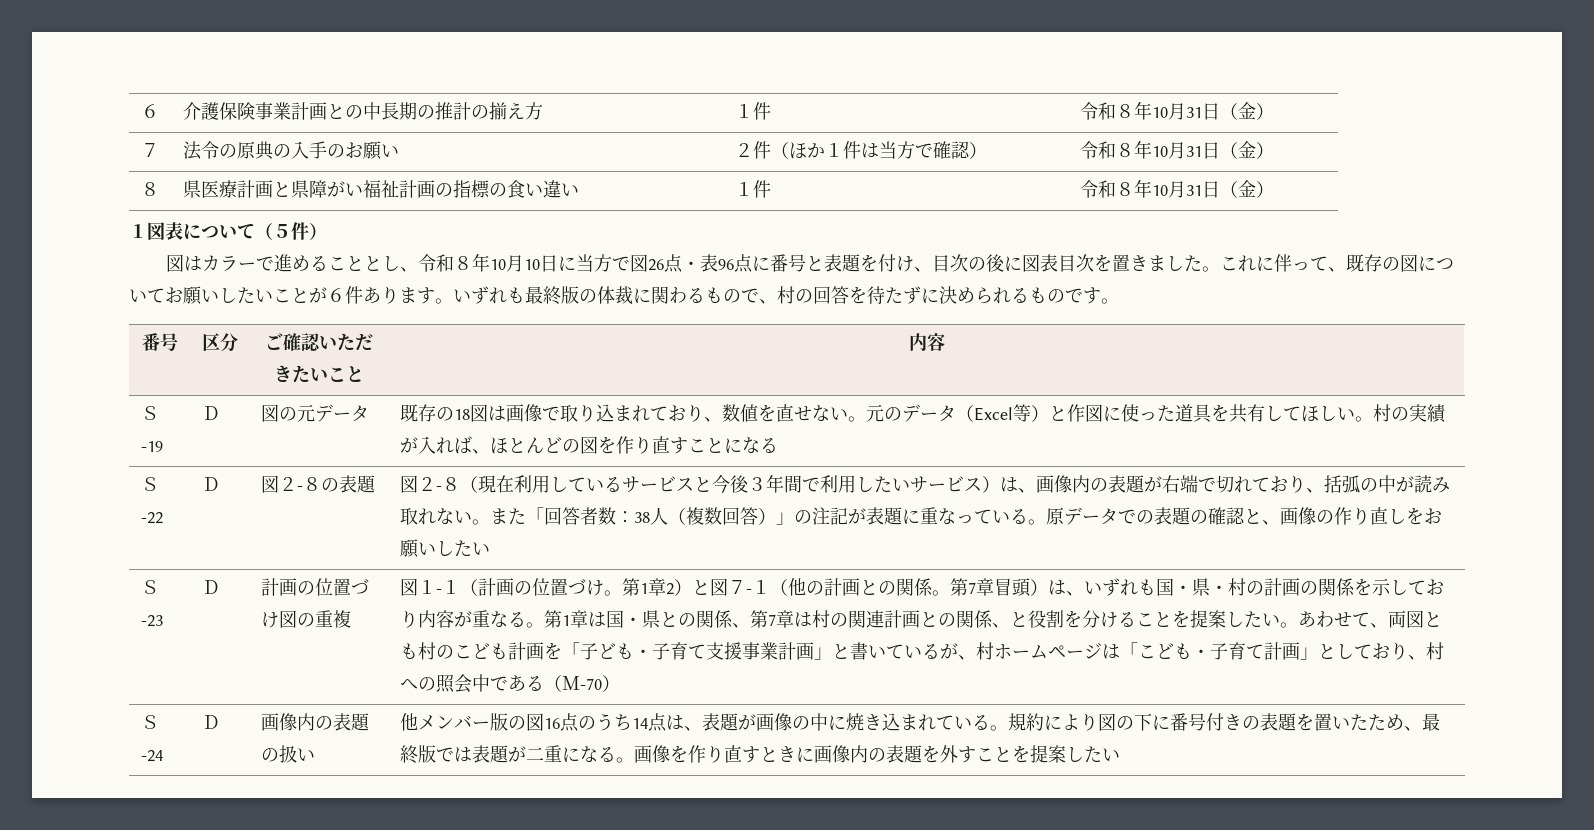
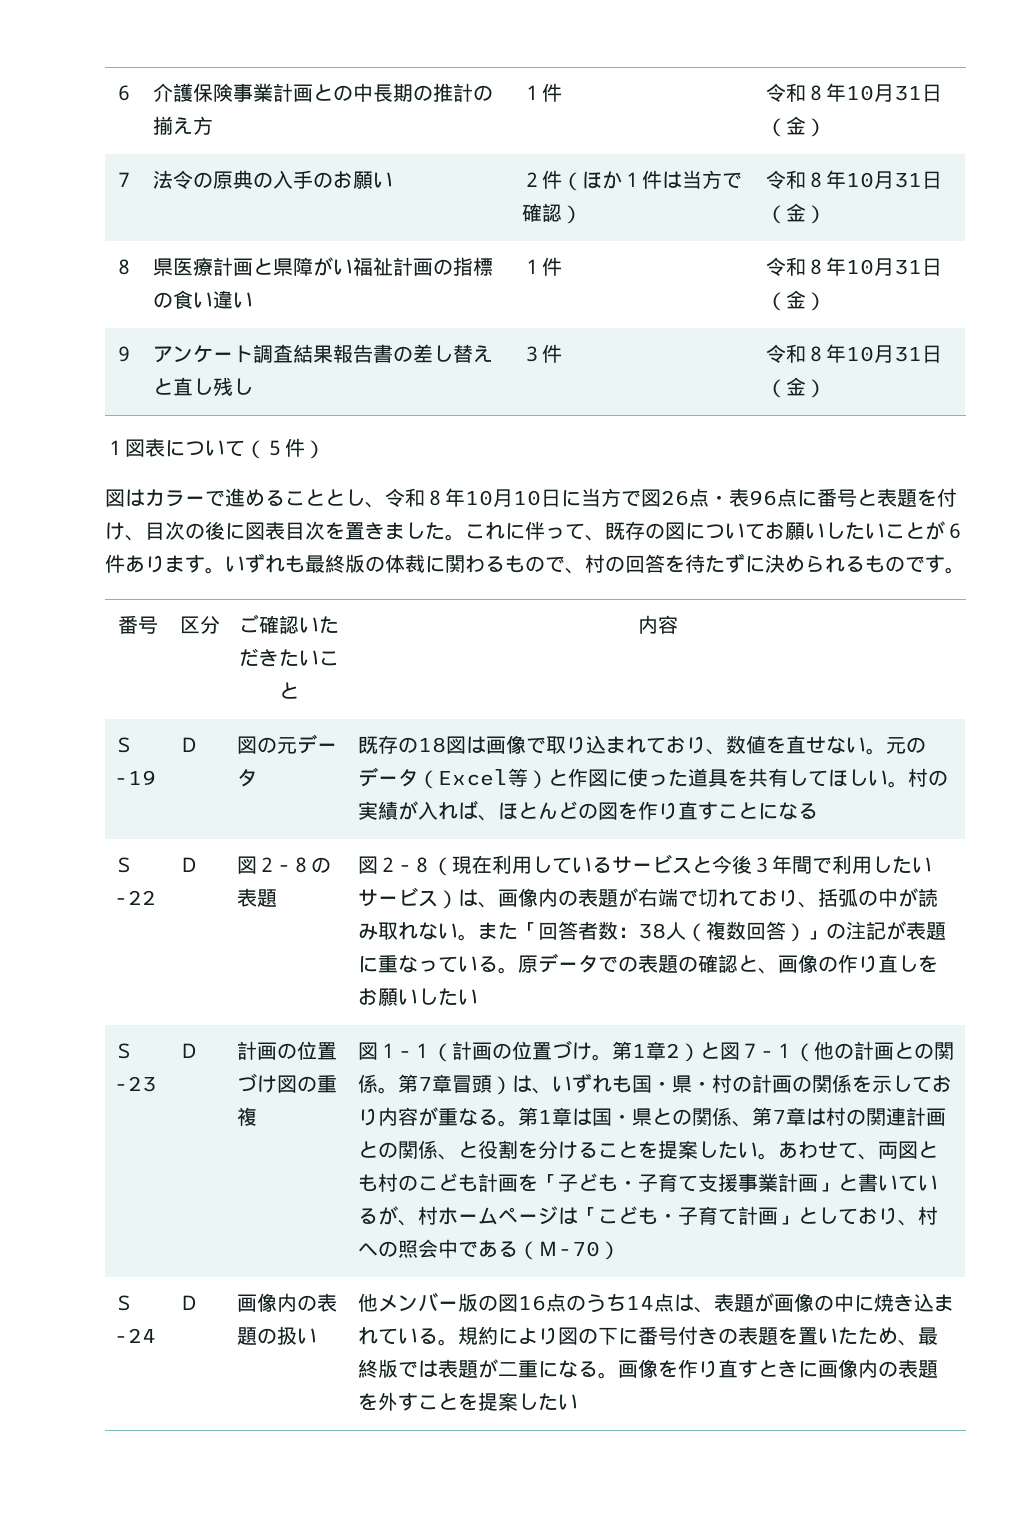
(1274, 189) none -> [114,346,135,362] [153,344,494,363] [153,377,254,397] [522,344,563,363] [766,344,943,363] [766,377,827,398] // ９ | アンケート調査結果報告書の差し替えと直し残し | ３件 | 令和８年10月31日（金）

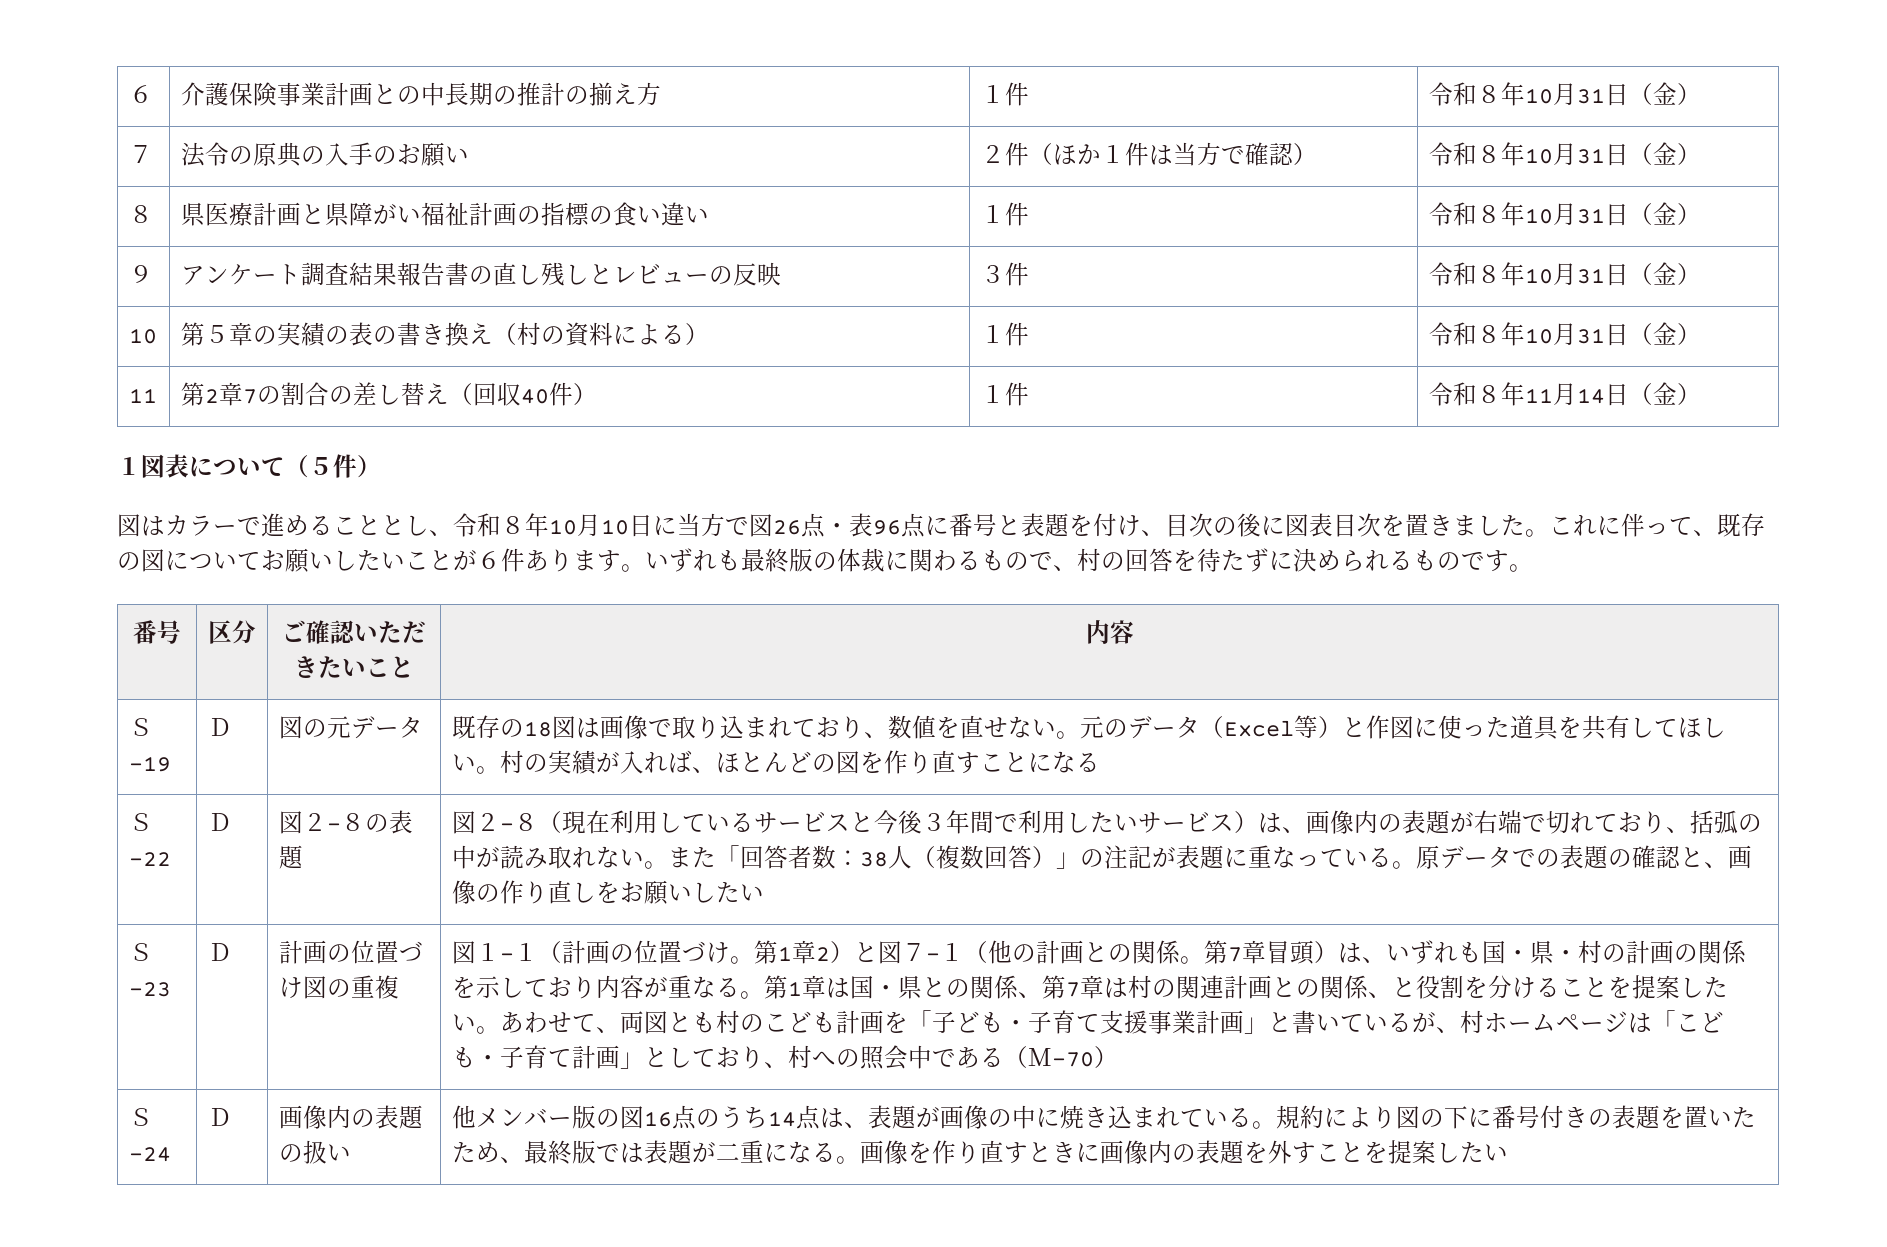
[413,344,494,363] [153,378,174,395] 差し替えと -> (493, 275) none
(254, 386) none -> [588,262,781,286] とレビューの反映
(827, 388) none -> [128,328,157,344] [180,322,709,347] [980,322,1029,346] [1428,322,1701,346] [128,388,157,403] [180,382,597,406] [980,382,1029,406] [1428,382,1701,406] // 10 | 第５章の実績の表の書き換え（村の資料による） | １件 | 令和８年10月31日（金） // 11 | 第2章7の割合の差し替え（回収40件） | １件 | 令和８年11月14日（金）

